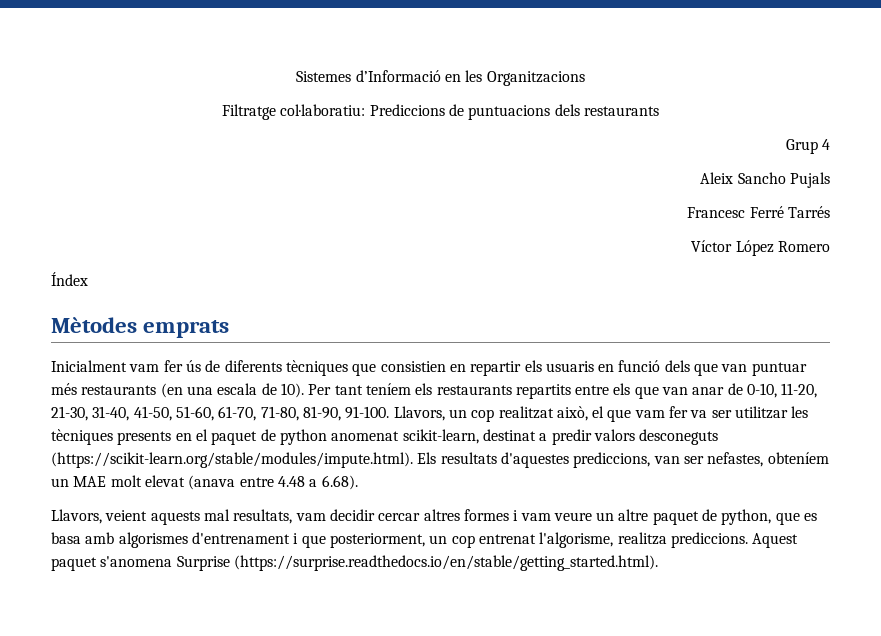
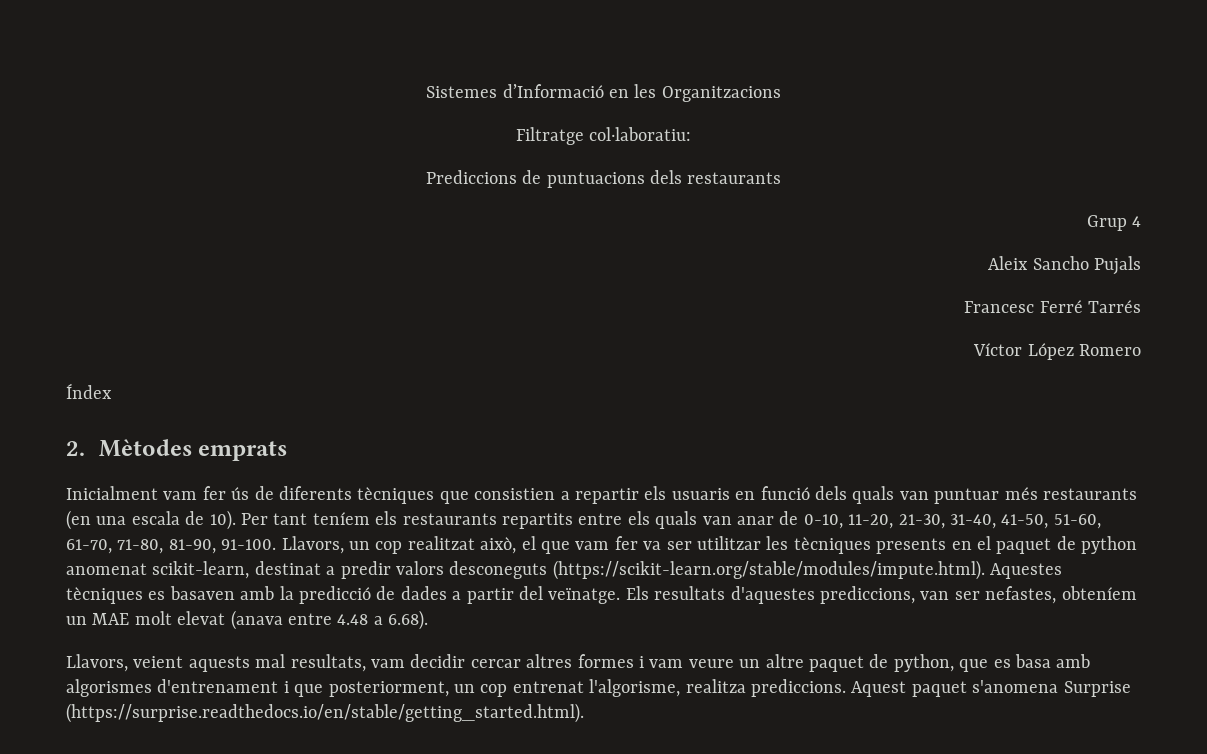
(366, 110) none -> (692, 134) //
(88, 279) none -> [66,441,85,456] 2.
[449,364,466,372] en -> [560,491,570,500] a
[694,363,719,376] que -> [852,486,895,504] quals
[634,386,659,399] que -> [655,511,698,529] quals
(413, 460) none -> [990,563,1063,579] [66,586,621,604] Aquestes tècniques es basaven amb la predicció de dades a partir del veïnatge.

